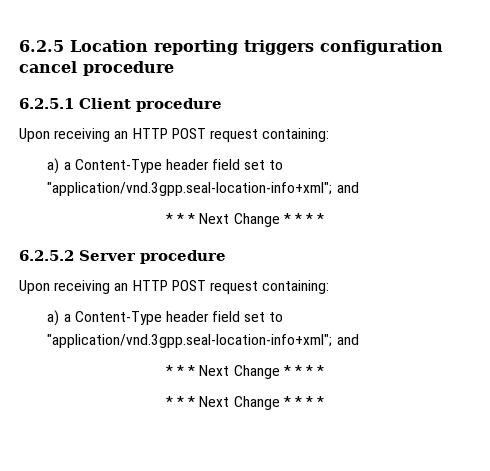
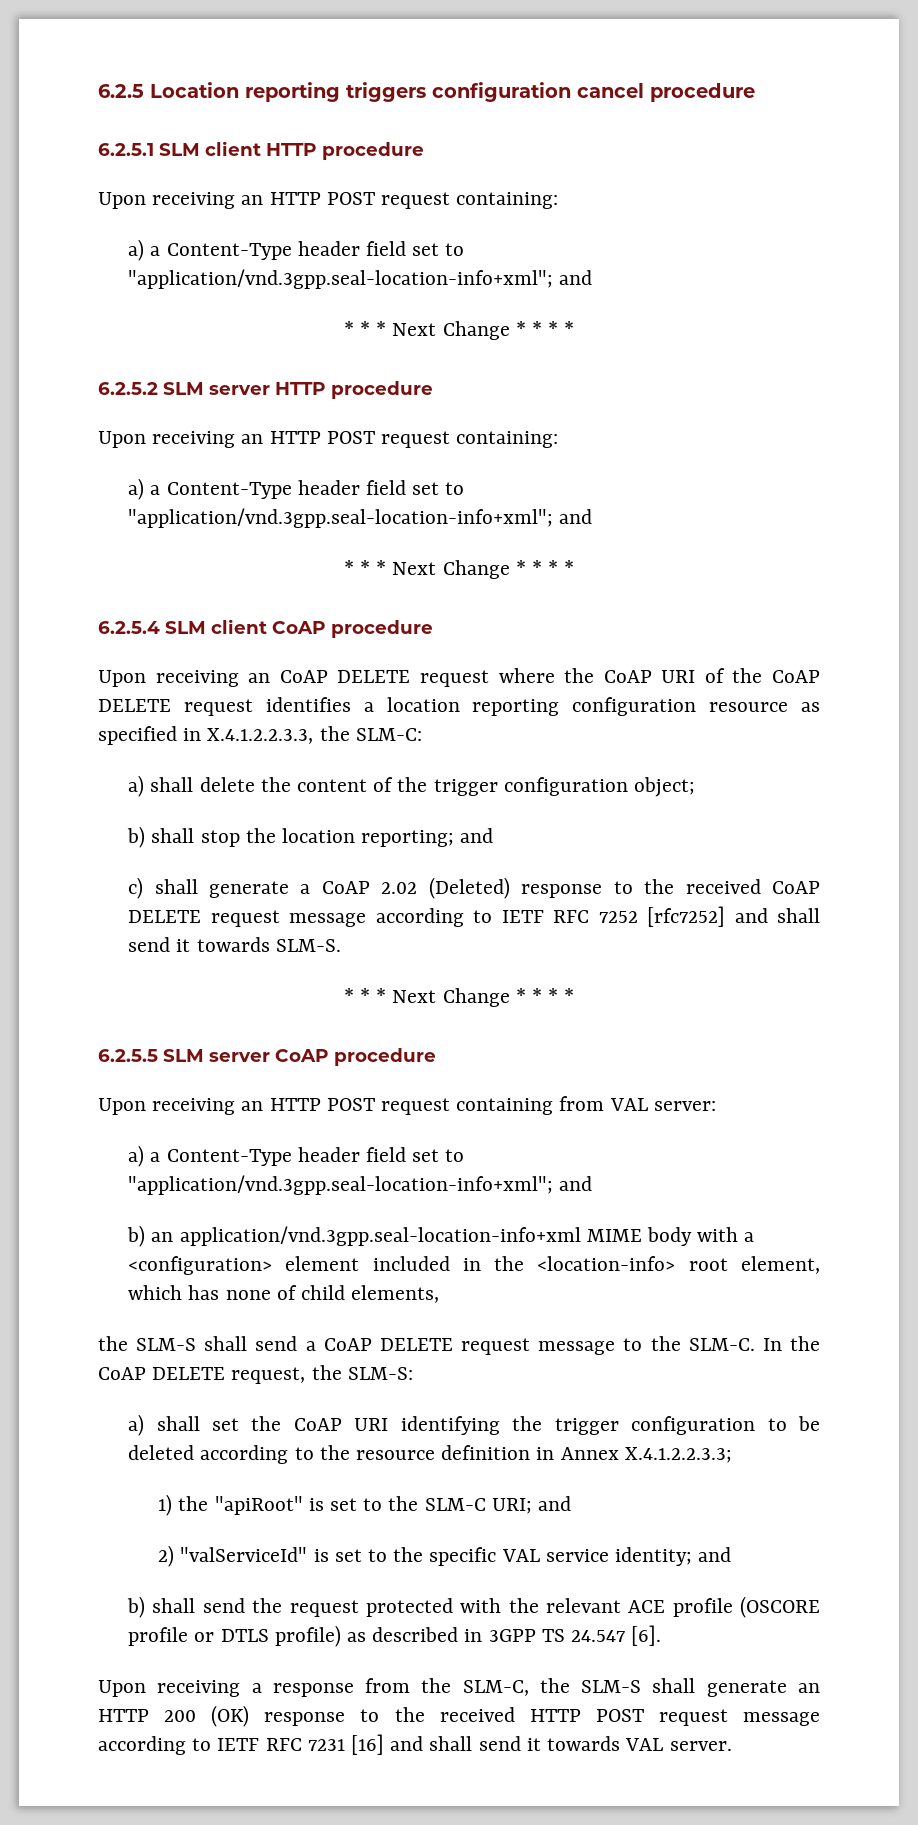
[79,98,131,109] Client -> [159,141,317,156] SLM client HTTP
[79,250,136,261] Server -> [163,382,326,395] SLM server HTTP
[165,396,325,410] // * * * Next Change * * * * -> [98,619,433,638] [98,668,821,687] [98,697,820,716] [98,726,422,745] [128,775,695,797] [127,826,494,848] [128,877,820,899] [128,906,821,927] [128,937,341,952] [343,988,575,1007] [98,1048,436,1066] [98,1096,716,1115] [128,1145,465,1167] [128,1175,593,1195] [127,1225,755,1247] [128,1256,821,1275] [128,1285,440,1303] [98,1336,821,1355] [98,1365,413,1384] [128,1414,820,1436] [128,1445,732,1464] [158,1494,572,1516] [158,1545,732,1567] [127,1596,820,1618] [128,1625,662,1647] [98,1678,820,1697] [98,1705,821,1727] [98,1734,732,1755] // 6.2.5.4 SLM client CoAP procedure // Upon receiving an CoAP DELETE request where the CoAP URI of the CoAP DELETE request identifies a location reporting configuration resource as specified in X.4.1.2.2.3.3, the SLM-C: // a) shall delete the content of the trigger configuration object; // b) shall stop the location reporting; and // c) shall generate a CoAP 2.02 (Deleted) response to the received CoAP DELETE request message according to IETF RFC 7252 [rfc7252] and shall send it towards SLM-S. // * * * Next Change * * * * // 6.2.5.5 SLM server CoAP procedure // Upon receiving an HTTP POST request containing from VAL server: // a) a Content-Type header field set to "application/vnd.3gpp.seal-location-info+xml"; and // b) an application/vnd.3gpp.seal-location-info+xml MIME body with a <configuration> element included in the <location-info> root element, which has none of child elements, // the SLM-S shall send a CoAP DELETE request message to the SLM-C. In the CoAP DELETE request, the SLM-S: // a) shall set the CoAP URI identifying the trigger configuration to be deleted according to the resource definition in Annex X.4.1.2.2.3.3; // 1) the "apiRoot" is set to the SLM-C URI; and // 2) "valServiceId" is set to the specific VAL service identity; and // b) shall send the request protected with the relevant ACE profile (OSCORE profile or DTLS profile) as described in 3GPP TS 24.547 [6]. // Upon receiving a response from the SLM-C, the SLM-S shall generate an HTTP 200 (OK) response to the received HTTP POST request message according to IETF RFC 7231 [16] and shall send it towards VAL server.

